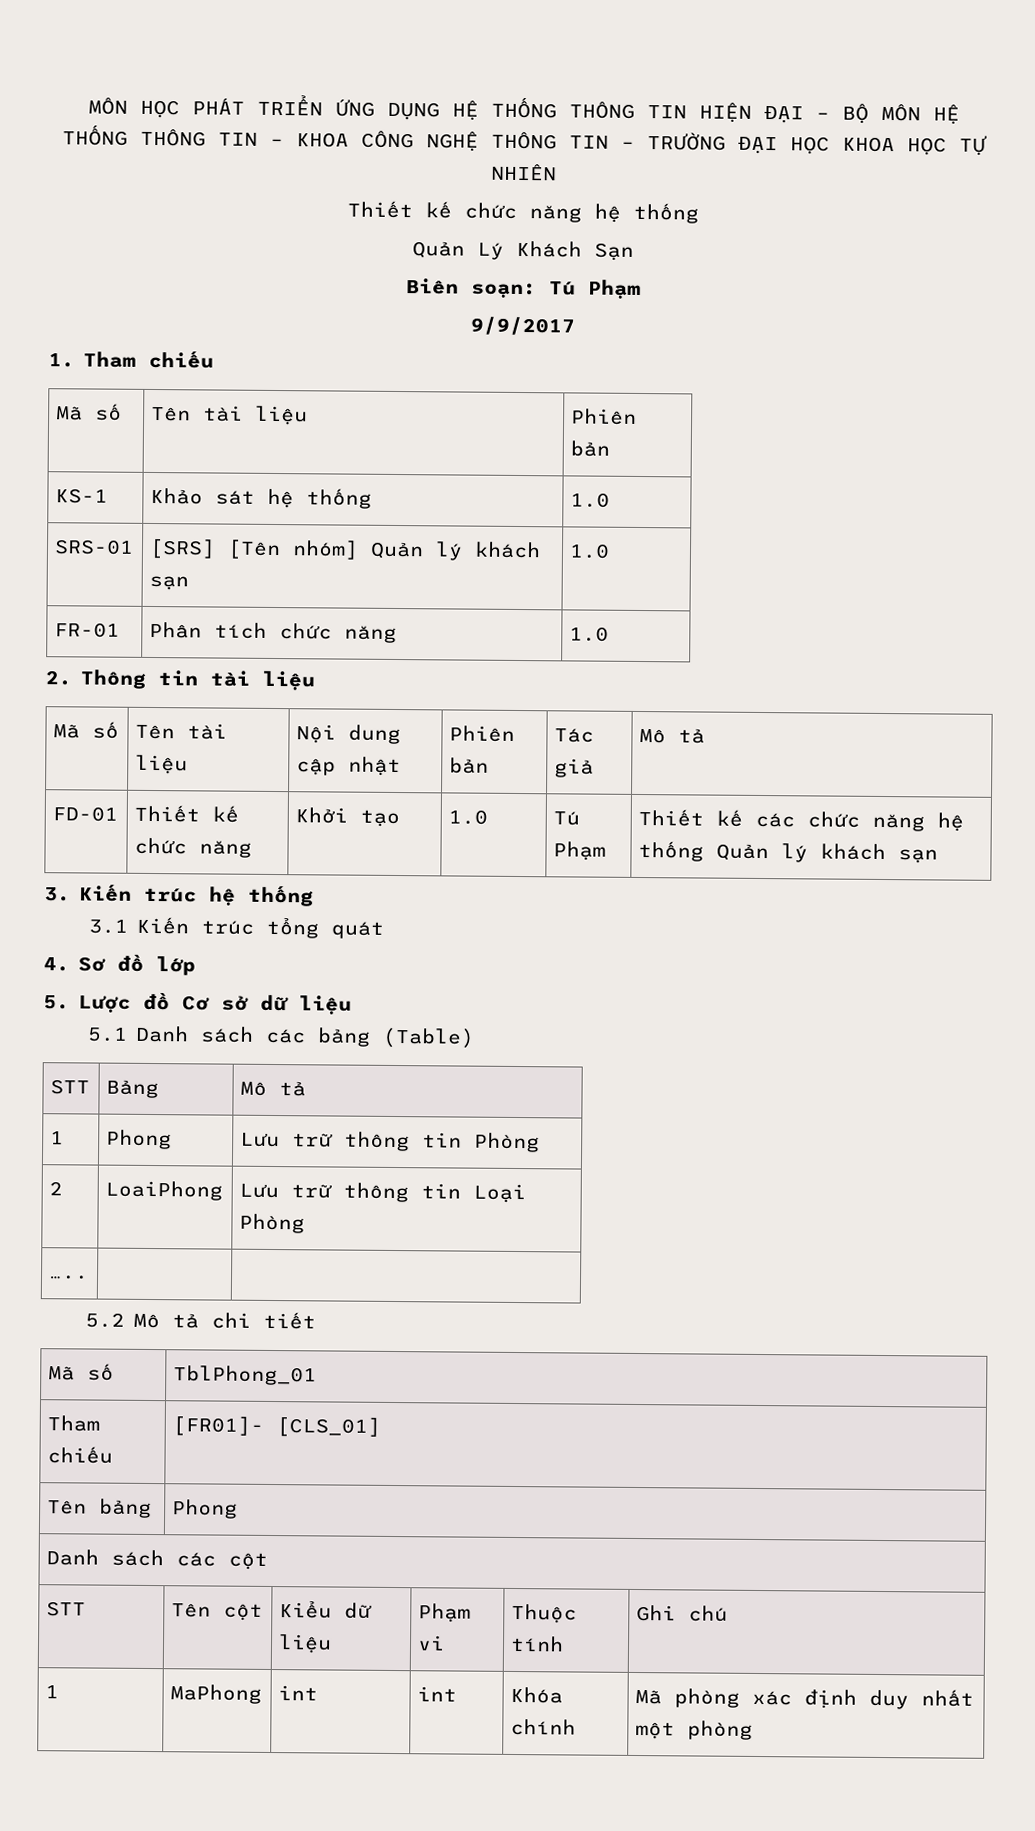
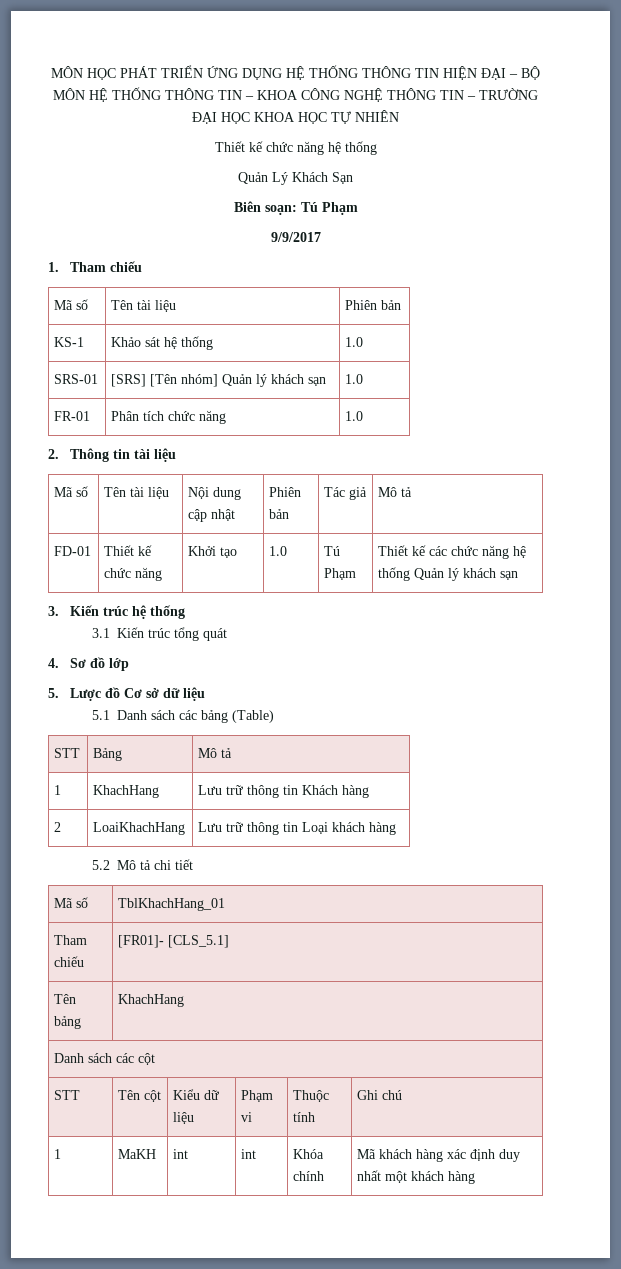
[106,1129,173,1150] [240,1131,541,1153] Phong | Lưu trữ thông tin Phòng -> [93,785,160,798] [198,785,370,798] KhachHang | Lưu trữ thông tin Khách hàng
[105,1180,224,1201] LoaiPhong -> [93,822,186,835] LoaiKhachHang
[239,1213,306,1234] [49,1275,90,1280] Phòng // ….. | | -> [332,822,397,835] khách hàng
[173,1365,318,1386] TblPhong_01 -> [118,898,226,911] TblKhachHang_01
[276,1417,382,1437] [CLS_01] -> [168,935,230,948] [CLS_5.1]
[172,1499,239,1519] Phong -> [118,994,185,1007] KhachHang
[170,1684,263,1704] MaPhong -> [118,1149,157,1159] MaKH
[674,1688,741,1708] phòng -> [379,1149,444,1162] khách hàng
[687,1720,754,1740] phòng -> [411,1171,476,1184] khách hàng

